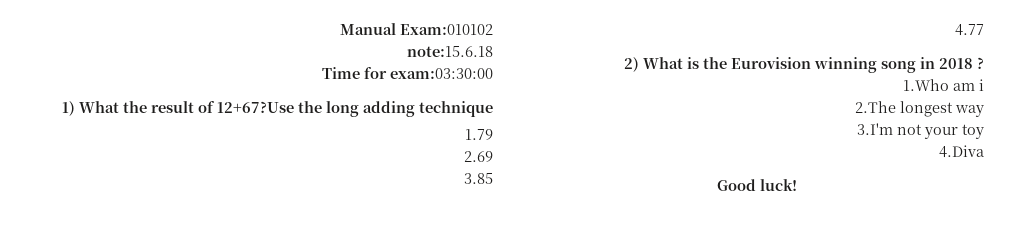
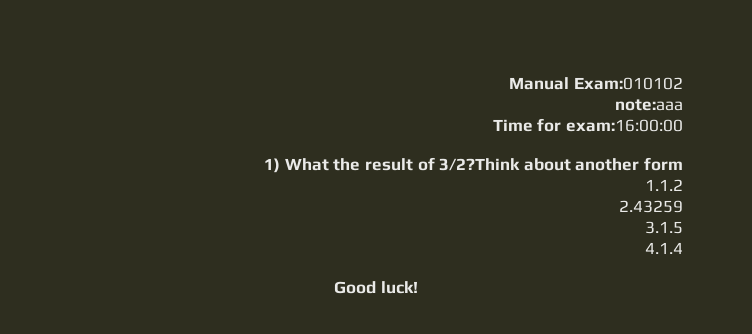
[407,46,493,57] note:15.6.18 -> [615,99,683,111] note:aaa
[390,68,493,79] exam:03:30:00 -> [566,119,683,132] exam:16:00:00
[217,101,493,117] [465,129,493,140] [464,151,493,162] [464,173,493,184] [955,24,984,36] [624,57,984,73] [903,79,984,91] [855,101,984,117] [857,123,984,139] [939,145,984,158] 12+67?Use the long adding technique // 1.79 // 2.69 // 3.85 // 4.77 // 2) What is the Eurovision winning song in 2018 ? // 1.Who am i // 2.The longest way // 3.I'm not your toy // 4.Diva -> [439,157,683,171] [645,179,683,191] [619,200,683,213] [645,221,683,234] [645,242,683,254] 3/2?Think about another form // 1.1.2 // 2.43259 // 3.1.5 // 4.1.4

